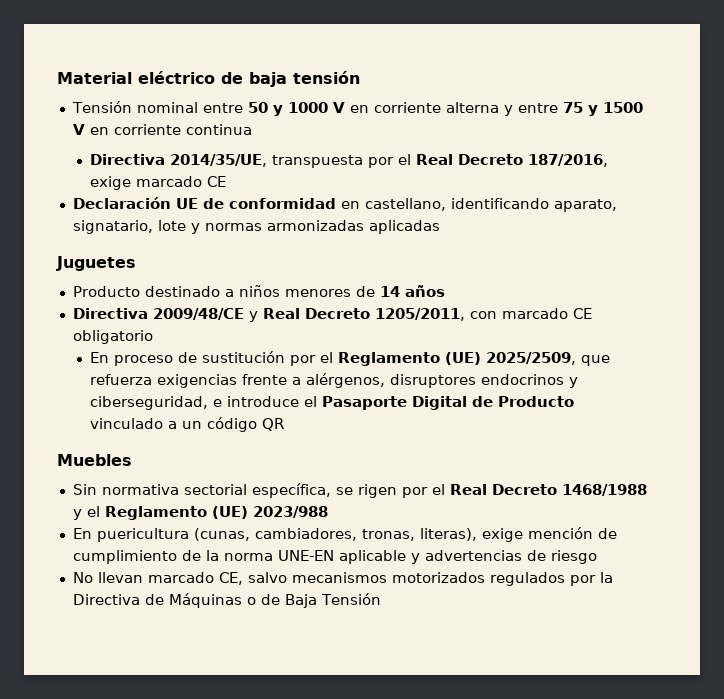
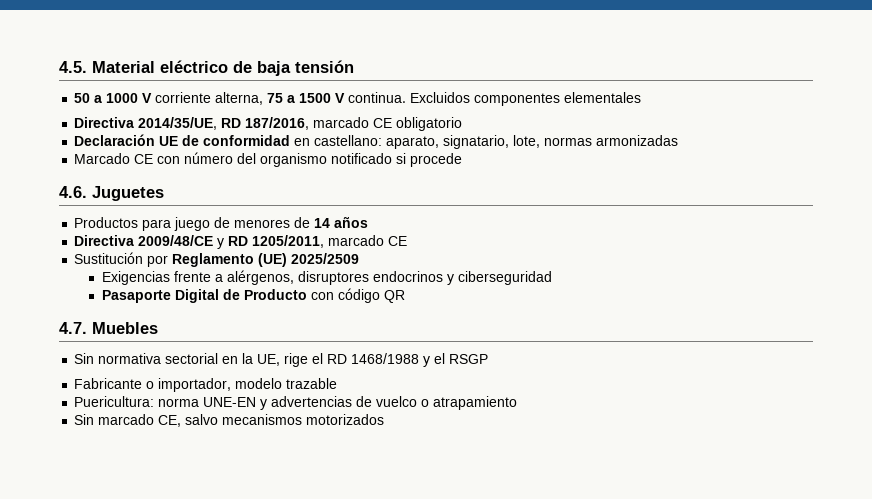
(57, 78) none -> [59,61,87,73] 4.5.
[71,101,643,116] [72,124,252,135] [90,154,609,168] [90,176,227,190] Tensión nominal entre 50 y 1000 V en corriente alterna y entre 75 y 1500 V en corriente continua // Directiva 2014/35/UE, transpuesta por el Real Decreto 187/2016, exige marcado CE -> [74,92,642,106] [74,117,463,131] 50 a 1000 V corriente alterna, 75 a 1500 V continua. Excluidos componentes elementales // Directiva 2014/35/UE, RD 187/2016, marcado CE obligatorio
[364,198,617,212] [72,220,440,234] [56,256,136,271] [72,285,280,297] castellano, identificando aparato, signatario, lote y normas armonizadas aplicadas // Juguetes // Producto destinado a niños -> [314,135,679,149] [74,152,463,167] [59,186,164,201] [74,217,231,231] castellano: aparato, signatario, lote, normas armonizadas // Marcado CE con número del organismo notificado si procede // 4.6. Juguetes // Productos para juego de
[262,308,592,321] [72,330,153,344] [90,351,611,366] [90,374,238,388] Real Decreto 1205/2011, con marcado CE obligatorio // En proceso de sustitución por el Reglamento (UE) 2025/2509, que refuerza exigencias -> [228,235,408,248] [74,252,360,267] [101,271,170,285] RD 1205/2011, marcado CE // Sustitución por Reglamento (UE) 2025/2509 // Exigencias
[90,396,318,410] ciberseguridad, e introduce el -> [457,271,552,285] ciberseguridad //
[90,418,203,429] vinculado a un -> [310,292,334,300] con
(285, 424) none -> [59,322,87,334] 4.7.
[251,483,647,498] [72,506,328,520] [72,527,617,542] [72,550,219,564] específica, se rigen por el Real Decreto 1468/1988 y el Reglamento (UE) 2023/988 // En puericultura (cunas, cambiadores, tronas, literas), exige mención de cumplimiento de la -> [222,353,489,367] [74,378,338,392] [74,396,155,407] en la UE, rige el RD 1468/1988 y el RSGP // Fabricante o importador, modelo trazable // Puericultura:
[338,550,406,564] aplicable -> (257, 402) none
[550,550,597,564] [72,572,143,583] riesgo // No llevan -> [376,396,518,410] [74,414,95,425] vuelco o atrapamiento // Sin
[489,572,613,586] [72,593,381,608] regulados por la Directiva de Máquinas o de Baja Tensión -> (385, 419) none

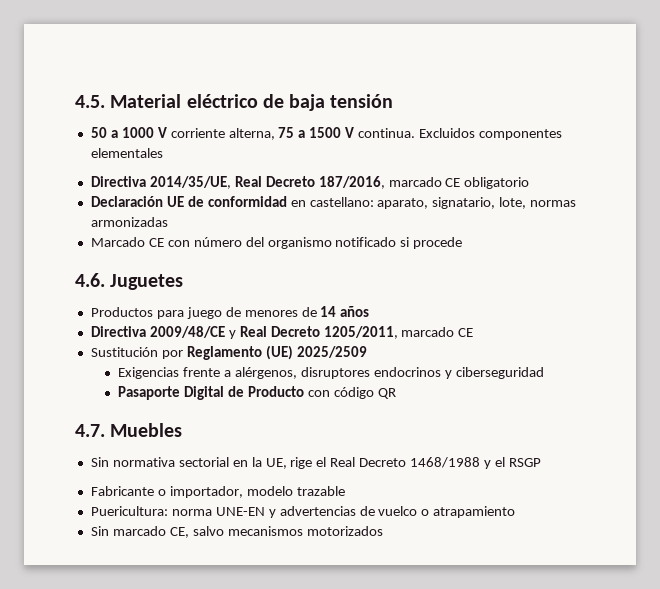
[221,118,242,128] RD -> [234,176,315,187] Real Decreto
[228,236,249,246] RD -> [239,326,320,337] Real Decreto
[327,354,348,364] RD -> [330,457,407,467] Real Decreto

